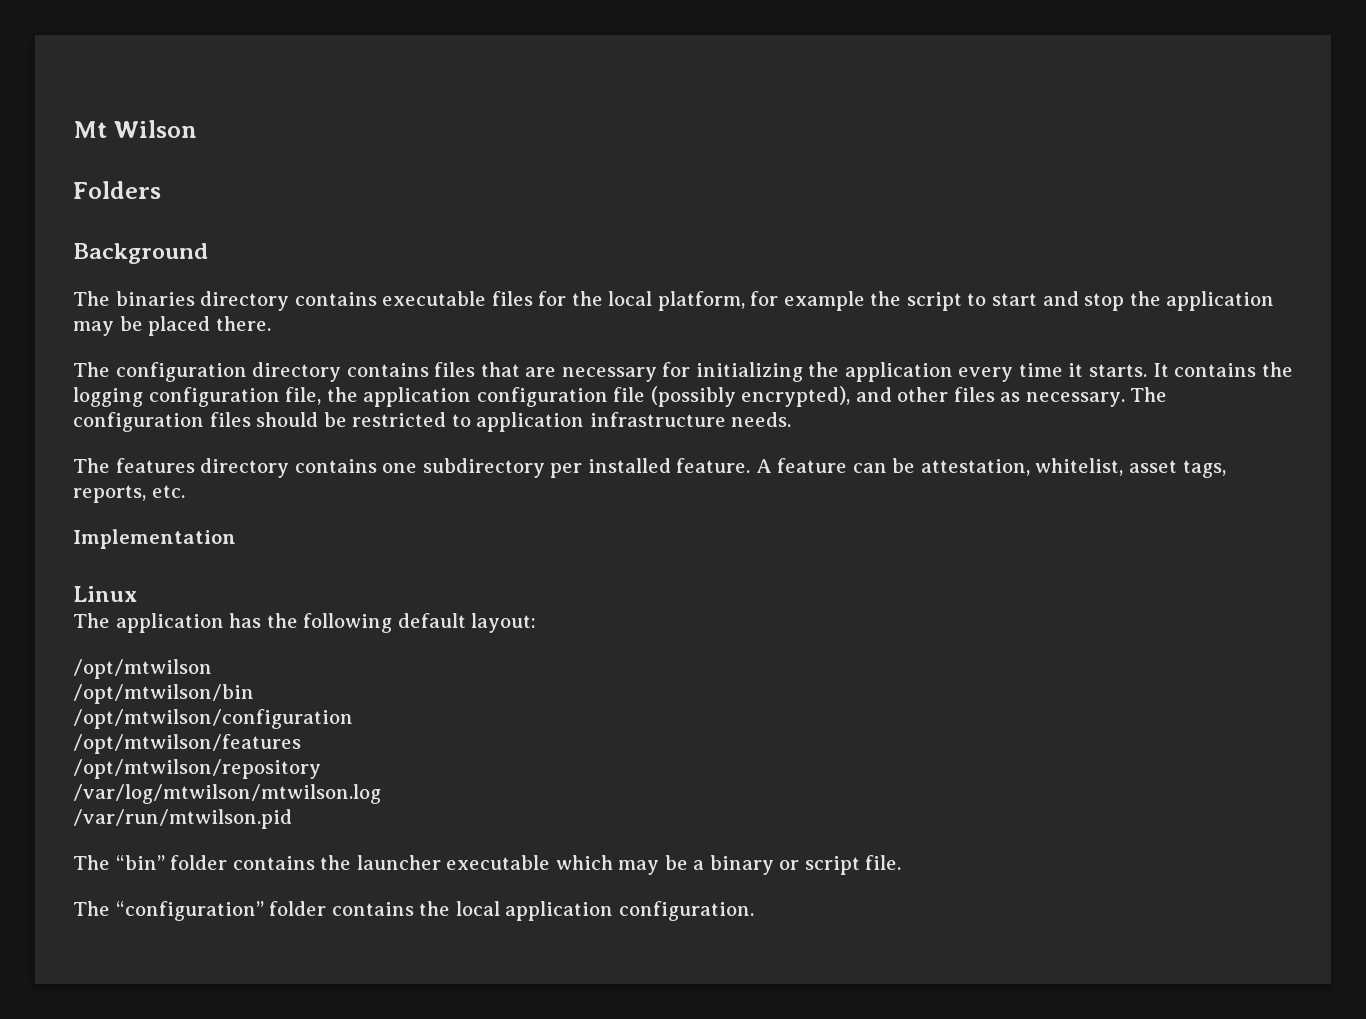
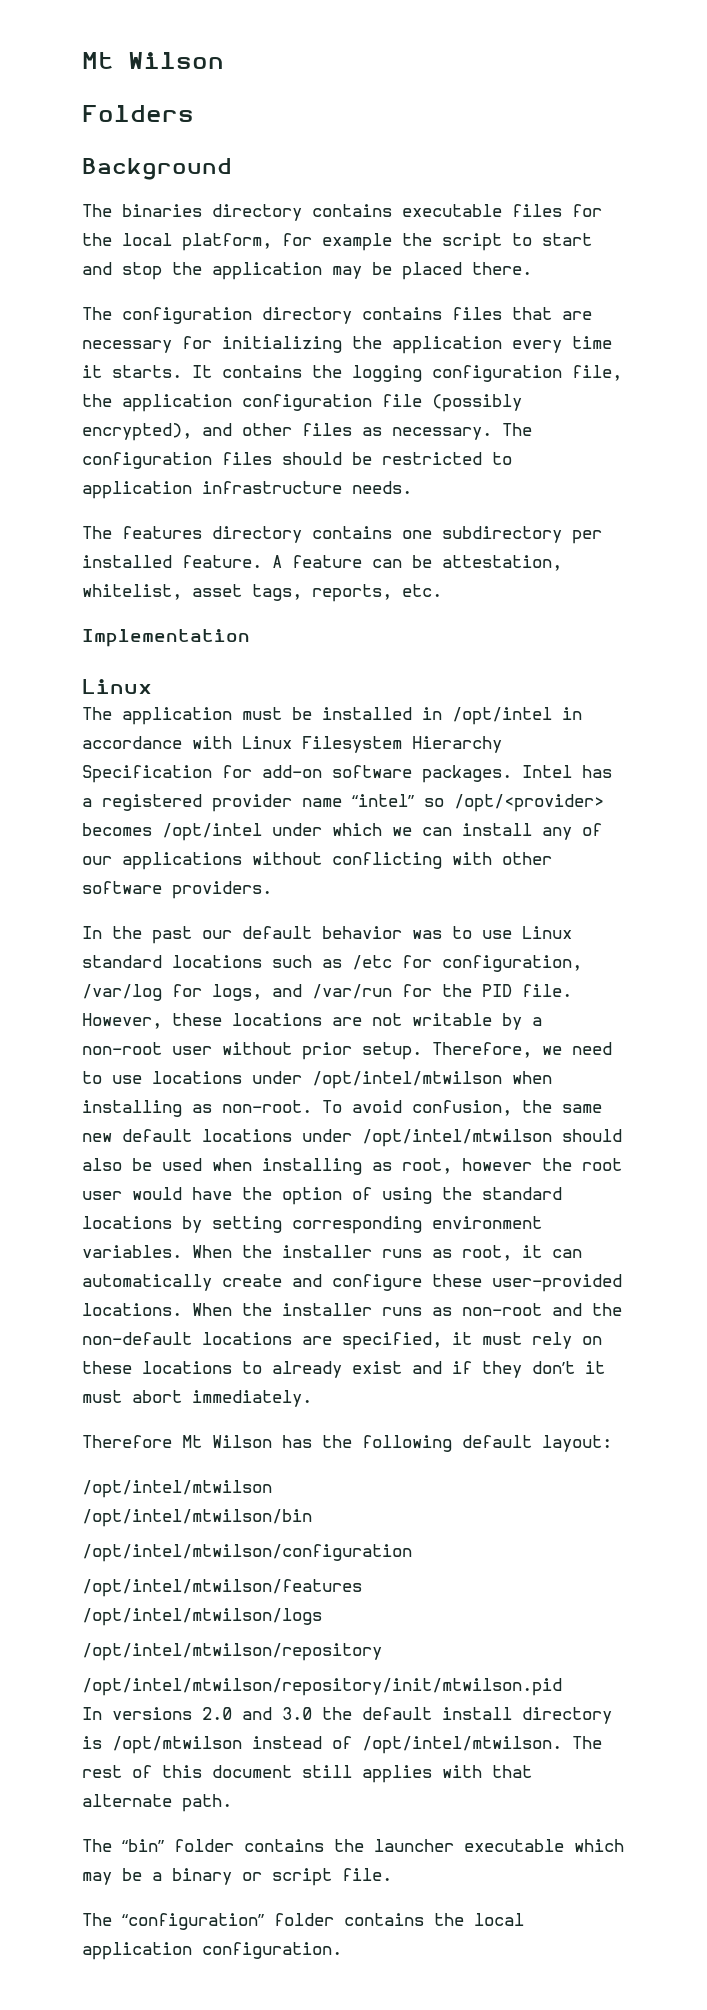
(224, 623) none -> [242,707,582,725] [82,736,502,753] [82,765,612,783] [82,794,604,812] [82,823,602,841] [82,852,552,870] [82,881,272,899] [82,926,572,944] [82,955,582,972] [82,984,572,1001] [82,1013,542,1030] [82,1042,612,1060] [82,1071,552,1089] [82,1100,602,1117] [82,1129,622,1147] [82,1158,622,1175] [82,1187,562,1205] [82,1216,542,1234] [82,1245,582,1261] [82,1274,622,1292] [82,1303,622,1316] [82,1332,602,1350] [82,1361,605,1378] [82,1390,312,1407] [82,1435,272,1448] must be installed in /opt/intel in accordance with Linux Filesystem Hierarchy Specification for add-on software packages. Intel has a registered provider name “intel” so /opt/<provider> becomes /opt/intel under which we can install any of our applications without conflicting with other software providers. // In the past our default behavior was to use Linux standard locations such as /etc for configuration, /var/log for logs, and /var/run for the PID file. However, these locations are not writable by a non-root user without prior setup. Therefore, we need to use locations under /opt/intel/mtwilson when installing as non-root. To avoid confusion, the same new default locations under /opt/intel/mtwilson should also be used when installing as root, however the root user would have the option of using the standard locations by setting corresponding environment variables. When the installer runs as root, it can automatically create and configure these user-provided locations. When the installer runs as non-root and the non-default locations are specified, it must rely on these locations to already exist and if they don’t it must abort immediately. // Therefore Mt Wilson
[73,659,212,679] [73,684,254,704] [73,709,353,729] [73,734,301,754] [73,759,321,779] [73,784,381,804] [73,809,292,829] /opt/mtwilson // /opt/mtwilson/bin // /opt/mtwilson/configuration // /opt/mtwilson/features // /opt/mtwilson/repository // /var/log/mtwilson/mtwilson.log // /var/run/mtwilson.pid -> [82,1480,272,1498] [82,1509,312,1527] [82,1544,412,1562] [82,1579,362,1597] [82,1608,322,1626] [82,1643,382,1661] [82,1678,562,1696] [82,1707,612,1724] [82,1736,602,1754] [82,1765,532,1783] [82,1794,232,1812] /opt/intel/mtwilson // /opt/intel/mtwilson/bin // /opt/intel/mtwilson/configuration // /opt/intel/mtwilson/features // /opt/intel/mtwilson/logs // /opt/intel/mtwilson/repository // /opt/intel/mtwilson/repository/init/mtwilson.pid // In versions 2.0 and 3.0 the default install directory is /opt/mtwilson instead of /opt/intel/mtwilson. The rest of this document still applies with that alternate path.

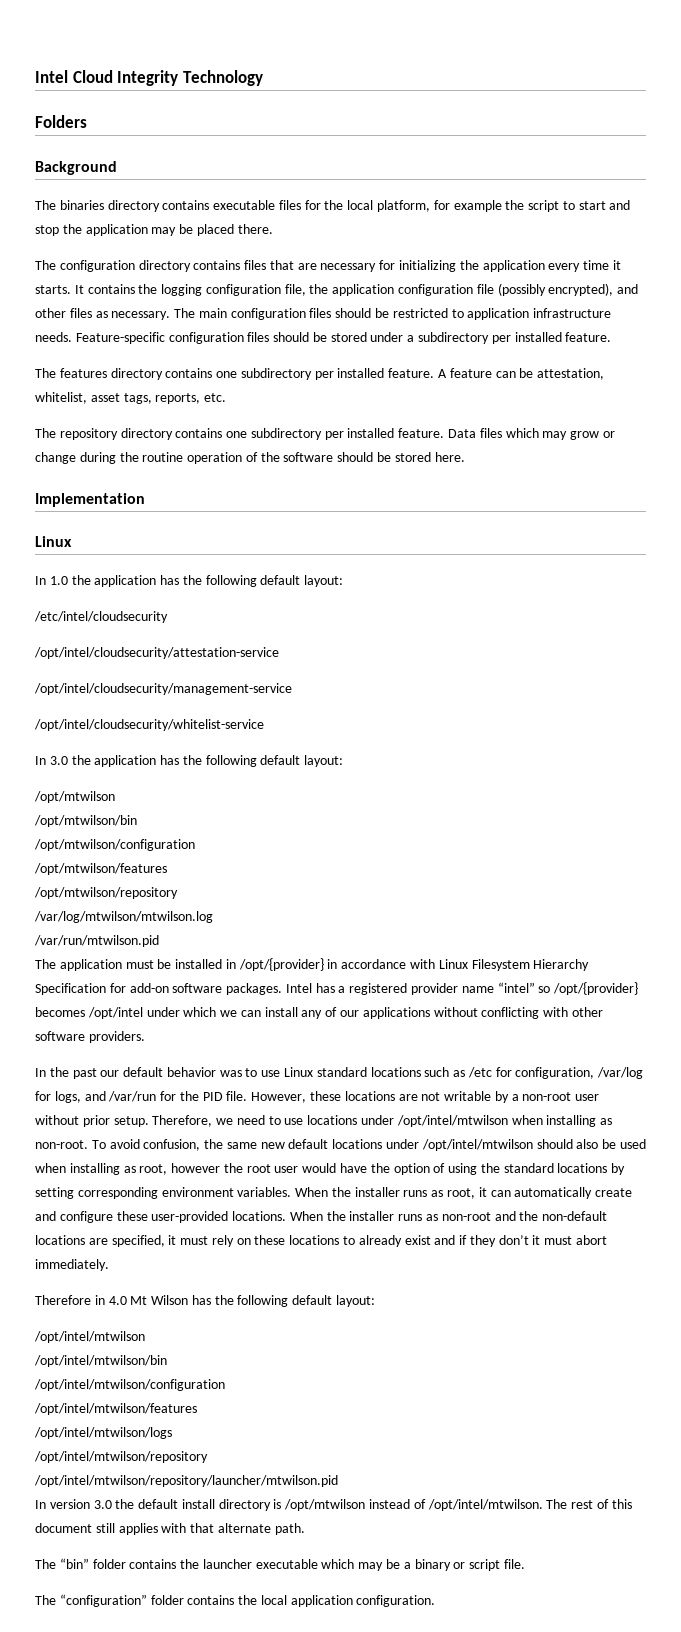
[82,52,224,69] Mt Wilson -> [35,70,263,86] Intel Cloud Integrity Technology
(532, 429) none -> [198,308,227,318] main
(412, 487) none -> [75,332,612,344] Feature-specific configuration files should be stored under a subdirectory per installed feature.
[82,629,250,647] [82,679,152,694] Implementation // Linux -> [35,428,615,440] [35,452,465,464] [35,493,145,507] [35,536,72,547] [35,575,344,587] [34,611,168,623] [34,647,279,659] [34,683,292,695] [34,719,264,731] [35,755,344,767] [34,791,115,803] [34,815,137,827] [34,839,195,851] [34,863,167,875] [34,887,178,899] [34,911,213,923] [34,935,159,947] The repository directory contains one subdirectory per installed feature. Data files which may grow or change during the routine operation of the software should be stored here. // Implementation // Linux // In 1.0 the application has the following default layout: // /etc/intel/cloudsecurity // /opt/intel/cloudsecurity/attestation-service // /opt/intel/cloudsecurity/management-service // /opt/intel/cloudsecurity/whitelist-service // In 3.0 the application has the following default layout: // /opt/mtwilson // /opt/mtwilson/bin // /opt/mtwilson/configuration // /opt/mtwilson/features // /opt/mtwilson/repository // /var/log/mtwilson/mtwilson.log // /var/run/mtwilson.pid
[452,707,552,725] /opt/intel -> [238,958,324,971] /opt/{provider}
[454,794,604,812] /opt/<provider> -> [553,982,639,995] /opt/{provider}
(172, 1441) none -> [94,1295,127,1305] in 4.0
[82,1678,562,1696] [82,1707,272,1720] /opt/intel/mtwilson/repository/init/mtwilson.pid // In versions 2.0 and -> [34,1475,338,1487] [35,1499,90,1509] /opt/intel/mtwilson/repository/launcher/mtwilson.pid // In version

